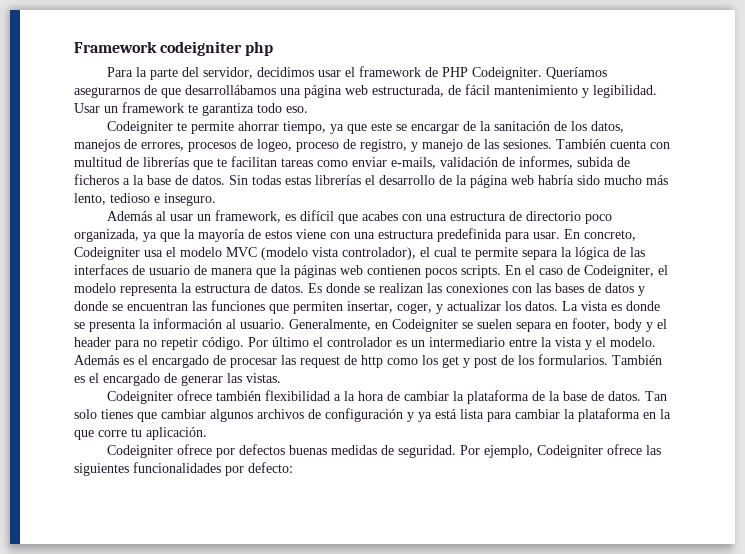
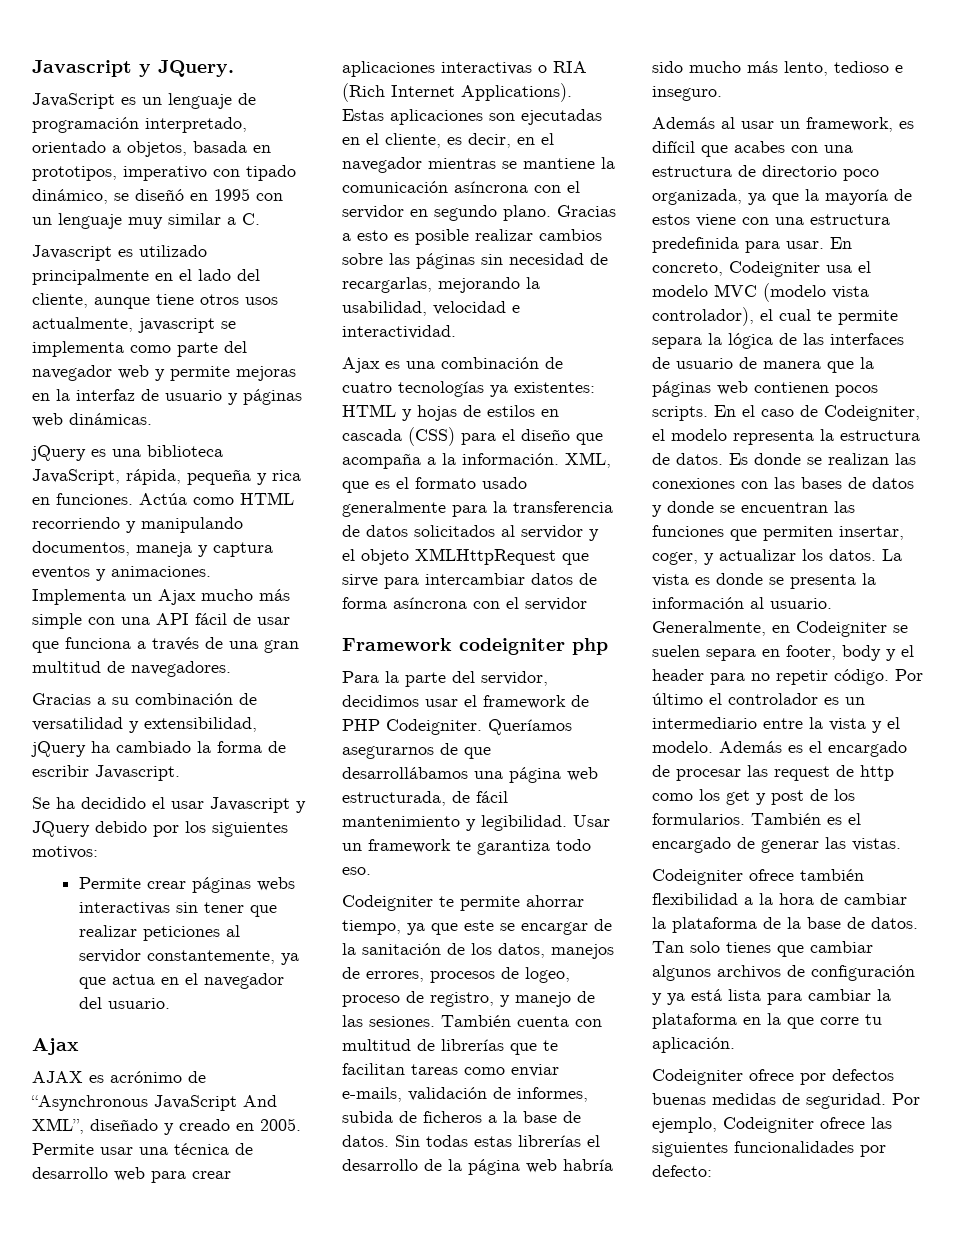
(74, 47) none -> [32,60,234,77] [32,93,256,109] [32,117,247,133] [32,141,271,157] [32,165,296,181] [32,188,283,204] [32,213,260,229] [32,245,207,261] [32,269,260,285] [32,293,278,309] [32,317,236,333] [32,341,247,357] [32,365,296,381] [32,389,302,405] [32,413,152,427] [31,445,223,461] [32,469,301,485] [32,492,294,505] [32,517,243,533] [32,541,273,557] [32,566,211,581] [32,589,290,605] [32,613,290,629] [32,637,299,653] [32,661,231,677] [32,693,257,705] [32,717,257,733] [31,741,286,757] [32,765,180,781] [32,797,306,813] [32,821,288,837] [32,846,98,859] [79,877,296,893] [79,902,278,917] [79,925,241,941] [79,949,300,965] [79,973,285,989] [79,997,171,1009] [32,1038,79,1055] [32,1071,206,1083] [31,1095,277,1111] [32,1118,301,1135] [32,1143,253,1155] [32,1167,231,1183] [342,61,587,77] [342,83,572,102] [342,109,602,125] [342,133,554,148] [342,157,615,173] [342,181,580,193] [342,205,616,221] [342,229,602,245] [342,253,608,269] [342,277,540,293] [342,301,520,316] [342,325,456,339] [342,357,563,373] [342,381,595,397] [342,404,559,421] [342,427,603,446] [342,452,611,469] [342,477,527,493] [342,501,613,517] [342,525,599,541] [342,548,589,565] [342,573,597,589] [342,597,587,611] Javascript y JQuery. // JavaScript es un lenguaje de programación interpretado, orientado a objetos, basada en prototipos, imperativo con tipado dinámico, se diseñó en 1995 con un lenguaje muy similar a C. // Javascript es utilizado principalmente en el lado del cliente, aunque tiene otros usos actualmente, javascript se implementa como parte del navegador web y permite mejoras en la interfaz de usuario y páginas web dinámicas. // jQuery es una biblioteca JavaScript, rápida, pequeña y rica en funciones. Actúa como HTML recorriendo y manipulando documentos, maneja y captura eventos y animaciones. Implementa un Ajax mucho más simple con una API fácil de usar que funciona a través de una gran multitud de navegadores. // Gracias a su combinación de versatilidad y extensibilidad, jQuery ha cambiado la forma de escribir Javascript. // Se ha decidido el usar Javascript y JQuery debido por los siguientes motivos: // Permite crear páginas webs interactivas sin tener que realizar peticiones al servidor constantemente, ya que actua en el navegador del usuario. // Ajax // AJAX es acrónimo de “Asynchronous JavaScript And XML”, diseñado y creado en 2005. Permite usar una técnica de desarrollo web para crear aplicaciones interactivas o RIA (Rich Internet Applications). Estas aplicaciones son ejecutadas en el cliente, es decir, en el navegador mientras se mantiene la comunicación asíncrona con el servidor en segundo plano. Gracias a esto es posible realizar cambios sobre las páginas sin necesidad de recargarlas, mejorando la usabilidad, velocidad e interactividad. // Ajax es una combinación de cuatro tecnologías ya existentes: HTML y hojas de estilos en cascada (CSS) para el diseño que acompaña a la información. XML, que es el formato usado generalmente para la transferencia de datos solicitados al servidor y el objeto XMLHttpRequest que sirve para intercambiar datos de forma asíncrona con el servidor //

